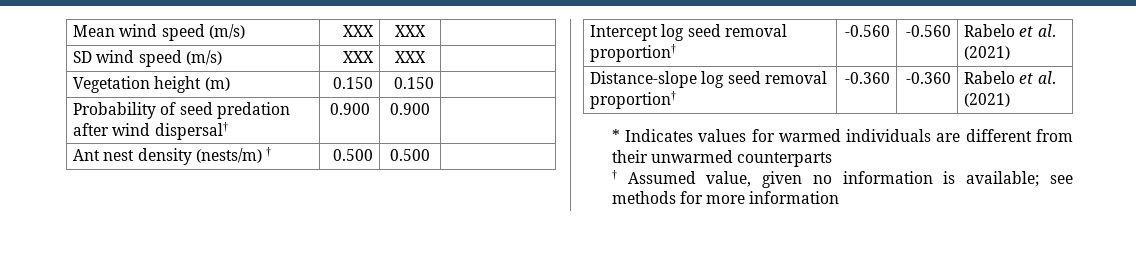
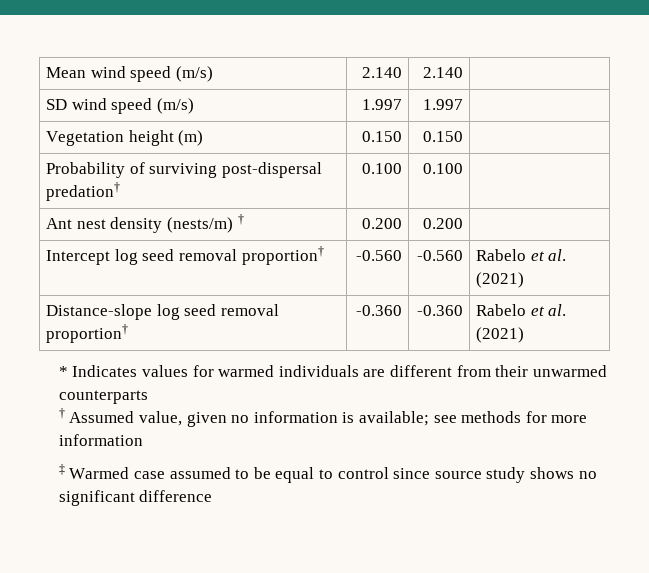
[342,25,374,37] [395,25,426,37] XXX | XXX -> [361,67,402,78] [422,67,463,78] 2.140 | 2.140
[342,51,374,63] [395,51,426,63] XXX | XXX -> [361,99,402,110] [422,99,463,110] 1.997 | 1.997
[179,102,290,119] [73,122,228,140] [329,103,370,115] [390,103,430,115] seed predation after wind dispersal† | 0.900 | 0.900 -> [149,162,322,178] [46,182,121,201] [361,163,402,174] [422,163,463,174] surviving post-dispersal predation† | 0.100 | 0.100
[332,149,373,161] [390,149,430,161] 0.500 | 0.500 -> [361,218,402,229] [422,218,463,229] 0.200 | 0.200
(840, 197) none -> [58,464,597,483] [58,490,213,506] // ‡ Warmed case assumed to be equal to control since source study shows no significant difference

